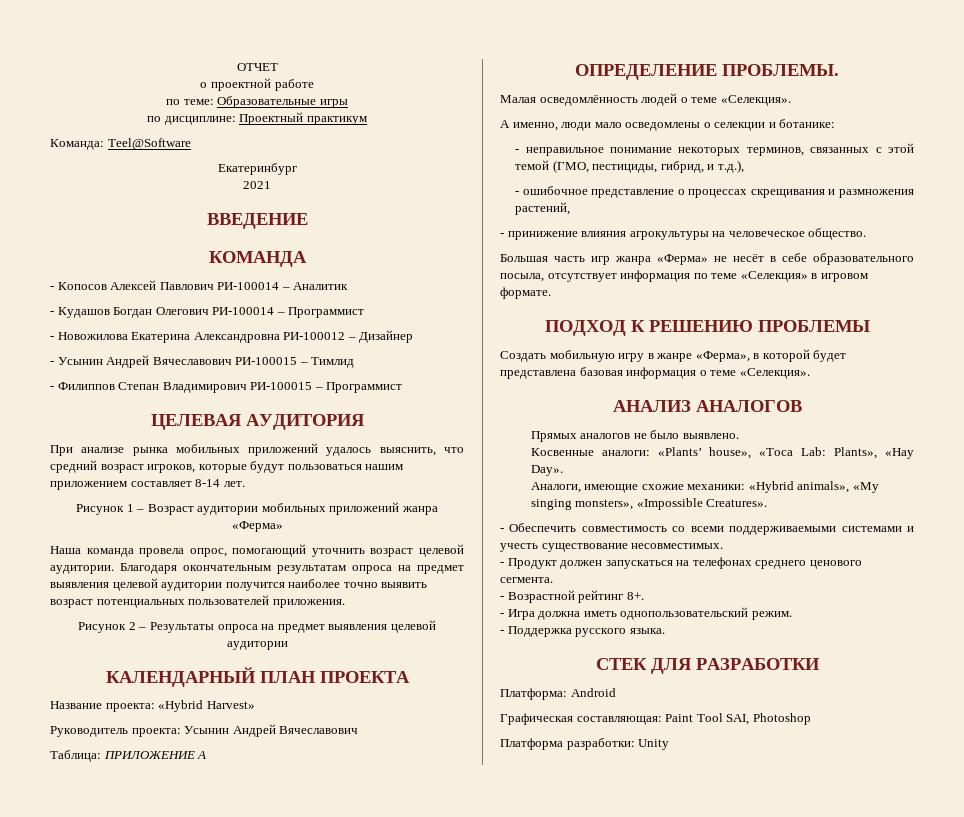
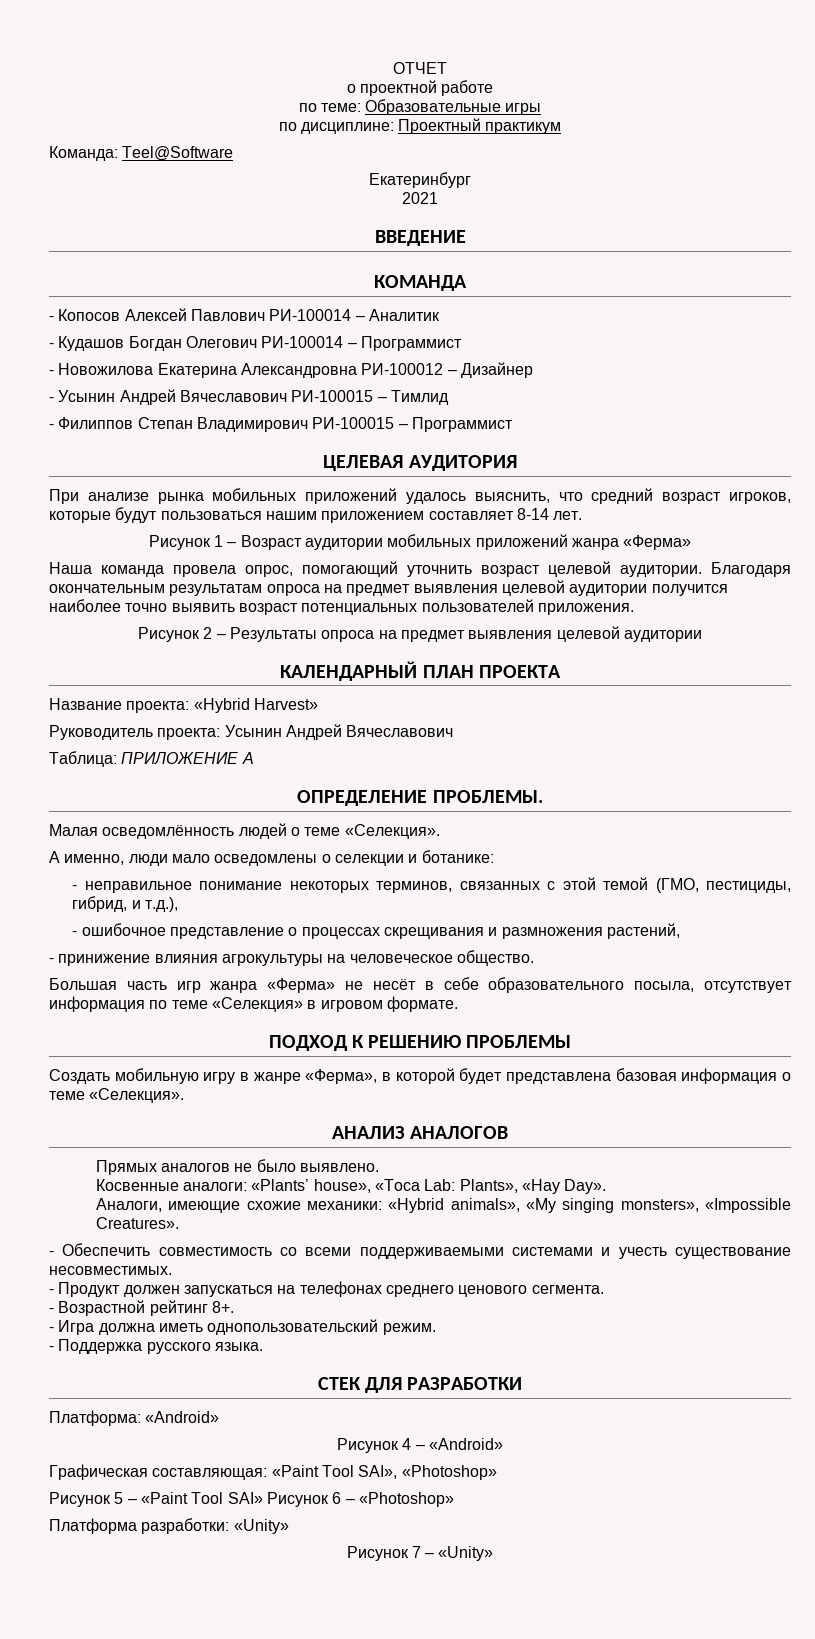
[570,688,616,697] [500,713,811,725] [500,738,670,750] Android // Графическая составляющая: Paint Tool SAI, Photoshop // Платформа разработки: Unity -> [145,1411,220,1423] [337,1438,503,1453] [49,1464,497,1480] [49,1492,454,1507] [49,1518,289,1534] [346,1546,494,1561] «Android» // Рисунок 4 – «Android» // Графическая составляющая: «Paint Tool SAI», «Photoshop» // Рисунок 5 – «Paint Tool SAI» Рисунок 6 – «Photoshop» // Платформа разработки: «Unity» // Рисунок 7 – «Unity»

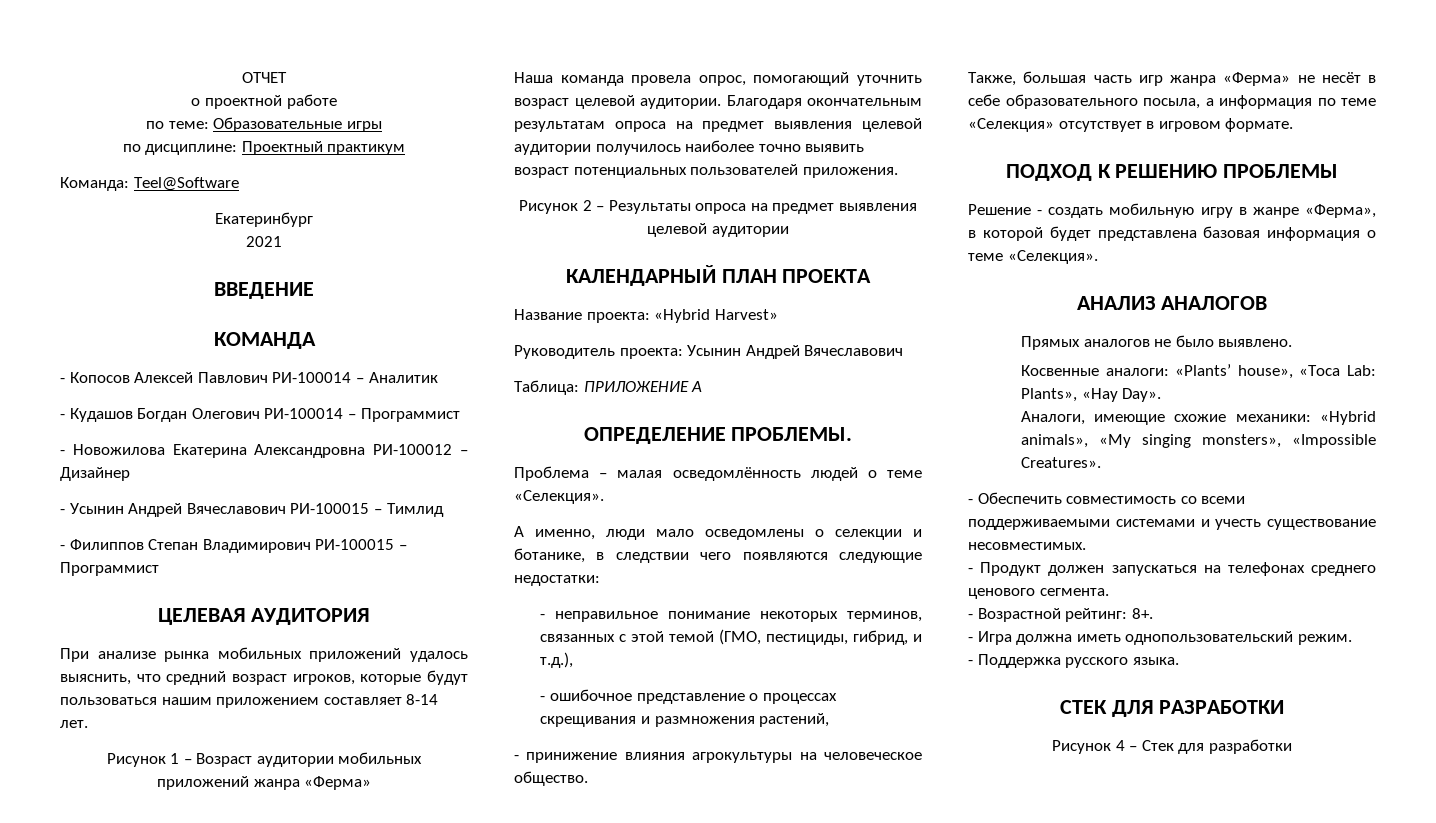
[651,584,728,596] получится -> [595,144,681,155] получилось
[49,824,98,836] Малая -> [514,466,663,481] Проблема – малая
[421,850,494,863] ботанике: -> [514,548,922,563] [514,575,600,586] ботанике, в следствии чего появляются следующие недостатки:
[49,978,117,990] Большая -> [968,71,1087,86] Также, большая
[704,981,792,993] отсутствует -> [1205,98,1214,106] а
(303, 1004) none -> [1058,121,1142,132] отсутствует
[49,1069,110,1084] Создать -> [968,204,1104,218] Решение - создать
[149,1300,208,1316] рейтинг -> [1065,608,1128,622] рейтинг:
[49,1410,220,1426] // Платформа: «Android» -> (1285, 707) none
[428,1438,503,1450] [49,1464,497,1480] [49,1492,454,1507] [49,1518,289,1534] [346,1546,494,1561] «Android» // Графическая составляющая: «Paint Tool SAI», «Photoshop» // Рисунок 5 – «Paint Tool SAI» Рисунок 6 – «Photoshop» // Платформа разработки: «Unity» // Рисунок 7 – «Unity» -> [1141,739,1292,754] Стек для разработки

